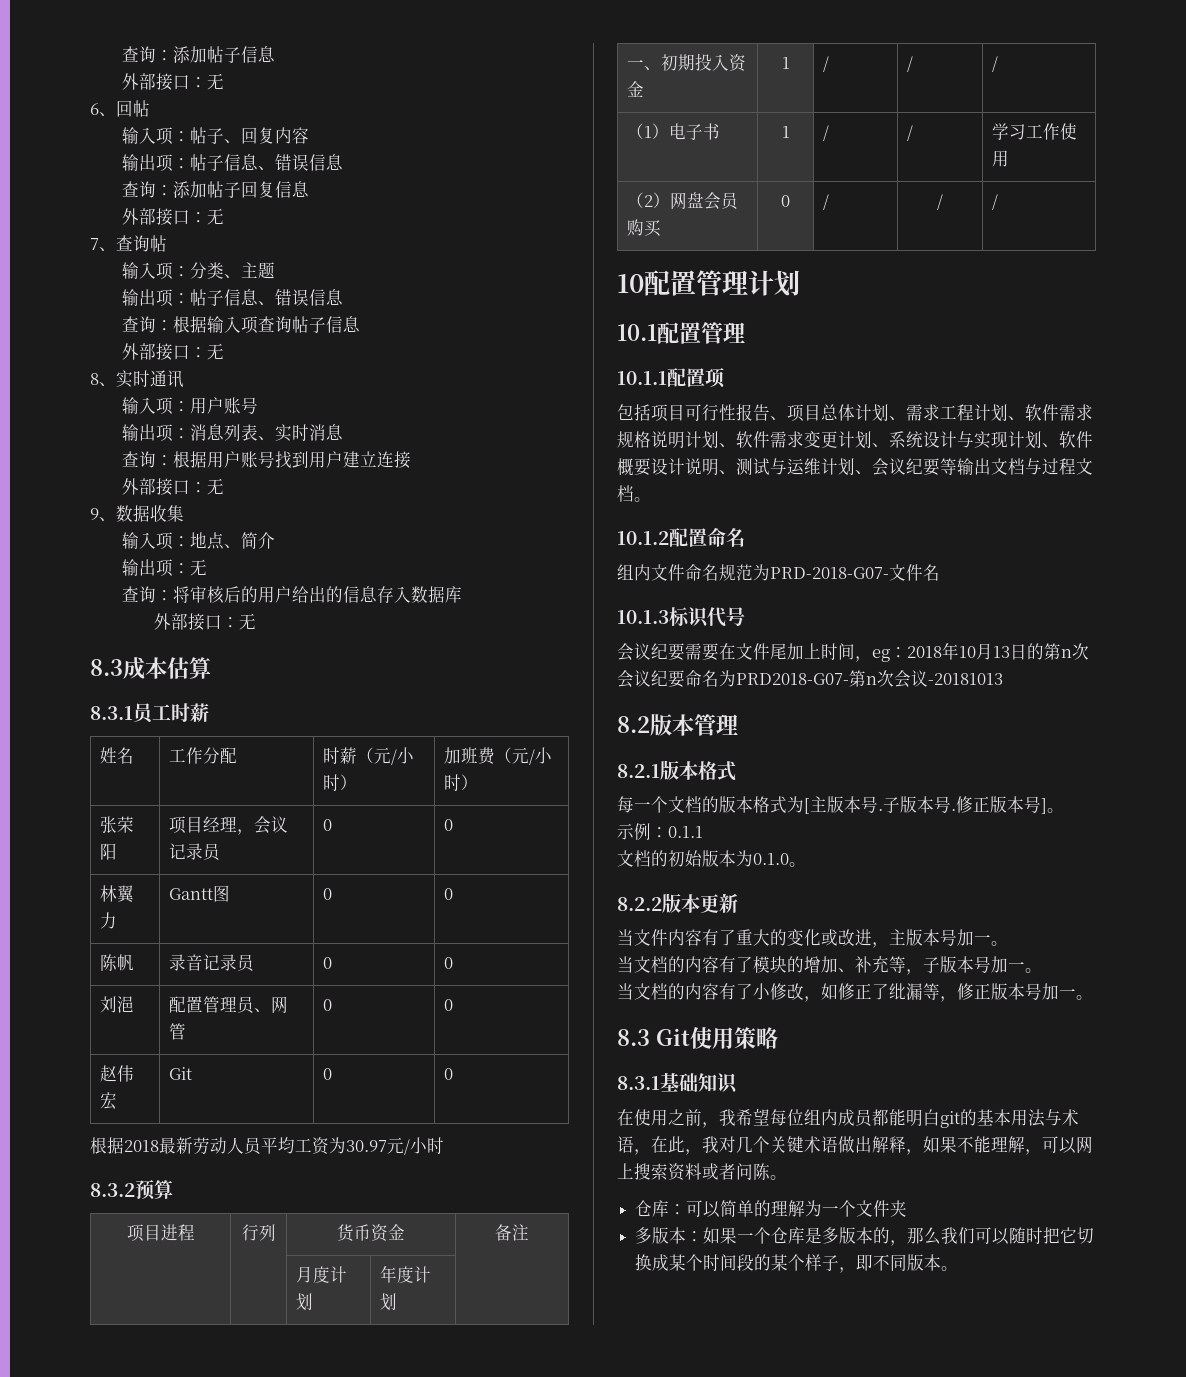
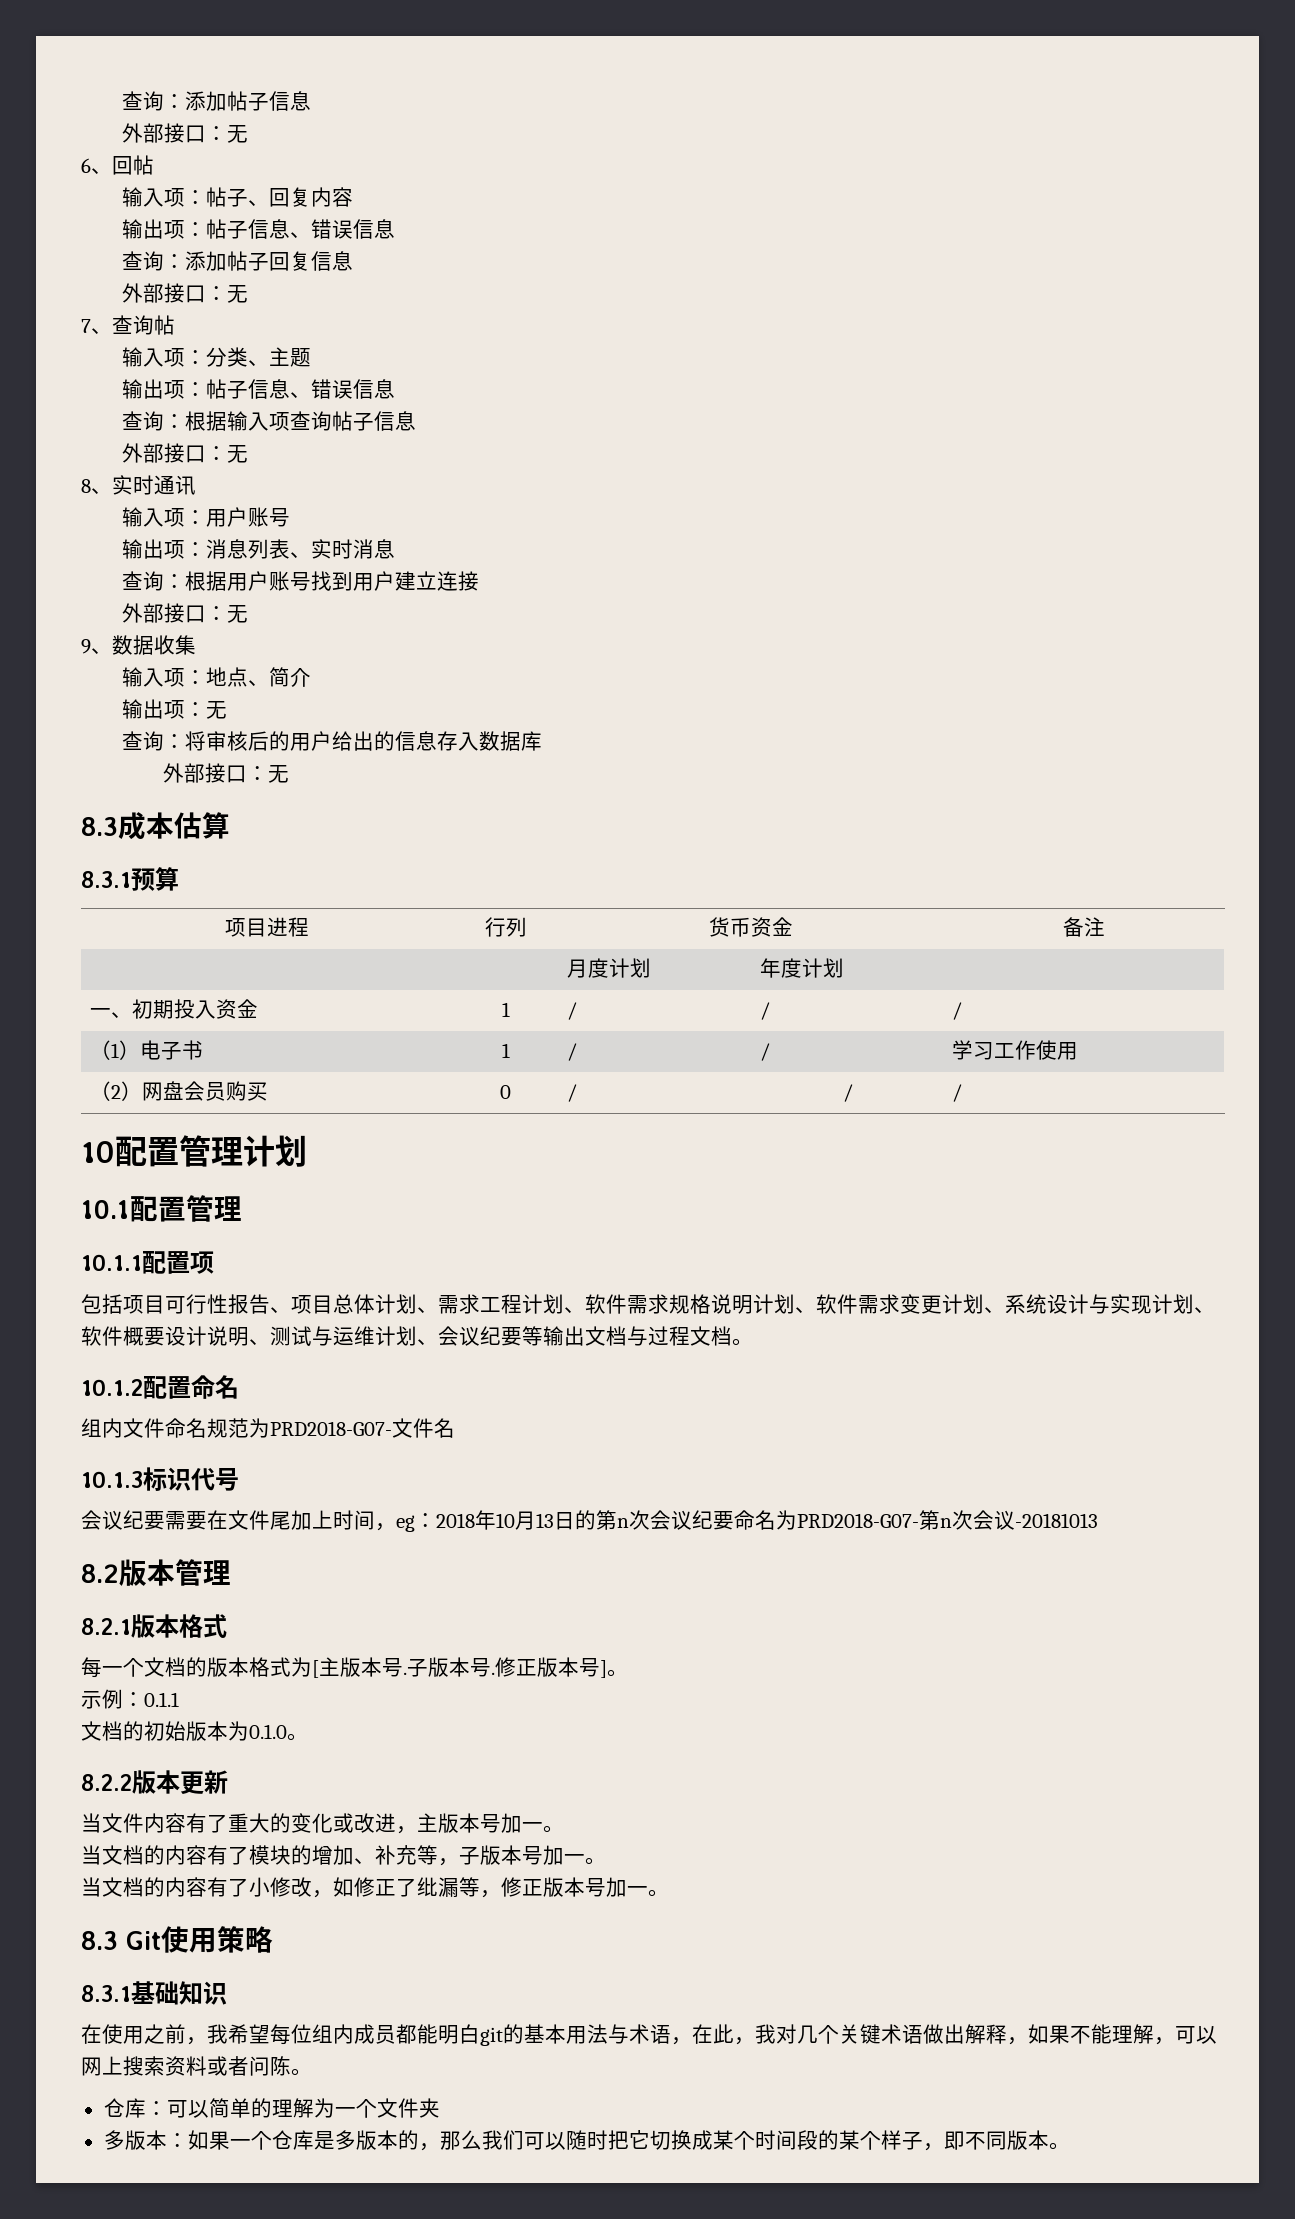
[133,703,209,724] [99,747,134,764] [168,747,237,764] [322,747,414,765] [322,774,357,791] [443,747,552,765] [443,774,478,791] [99,816,134,833] [99,843,117,860] [168,816,288,835] [168,843,221,861] [322,819,332,831] [443,819,453,831] [99,885,134,903] [99,912,117,929] [168,885,230,902] [322,888,332,900] [443,888,453,900] [99,954,134,971] [168,954,255,972] [322,957,332,969] [443,957,453,969] [99,996,134,1013] [168,996,288,1014] [168,1023,186,1040] [322,999,332,1011] [443,999,453,1011] [99,1065,134,1082] [99,1092,117,1110] [168,1067,192,1080] [322,1068,332,1080] [443,1068,453,1080] [90,1137,444,1155] [90,1183,135,1197] 员工时薪 // 姓名 | 工作分配 | 时薪（元/小时） | 加班费（元/小时） // 张荣阳 | 项目经理，会议记录员 | 0 | 0 // 林翼力 | Gantt图 | 0 | 0 // 陈帆 | 录音记录员 | 0 | 0 // 刘浥 | 配置管理员、网管 | 0 | 0 // 赵伟宏 | Git | 0 | 0 // 根据2018最新劳动人员平均工资为30.97元/小时 // 8.3.2 -> (131, 879) none
[770,567,889,579] PRD-2018-G07- -> [270,1421,392,1436] PRD2018-G07-

